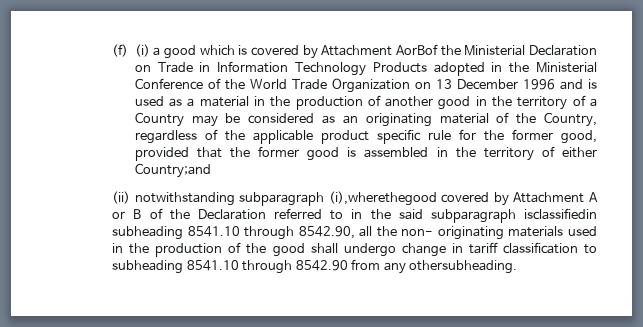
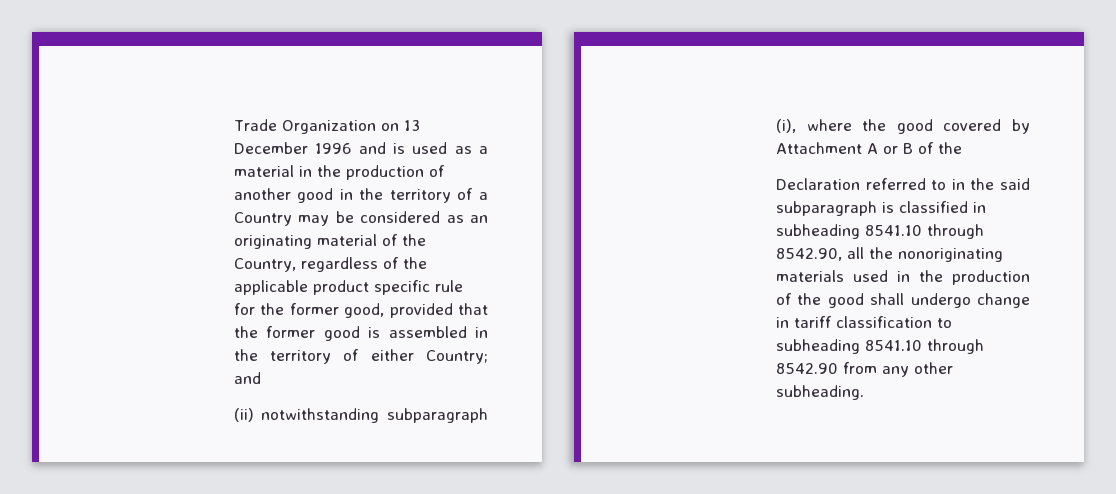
[112,44,598,59] [134,61,597,76] [134,78,287,90] (f) (i) a good which is covered by Attachment AorBof the Ministerial Declaration on Trade in Information Technology Products adopted in the Ministerial Conference of the World -> (233, 125) none
[134,163,211,178] Country;and -> [426,350,488,364] [233,372,261,384] Country; and
[328,191,437,206] (i),wherethegood -> [775,119,933,134] (i), where the good
(190, 214) none -> (962, 148) //
[524,208,598,220] isclassifiedin -> [881,201,986,213] is classified in
[401,226,504,240] non- originating -> [897,248,1003,262] nonoriginating
[409,260,518,274] othersubheading. -> [913,362,953,374] [775,385,864,400] other subheading.

